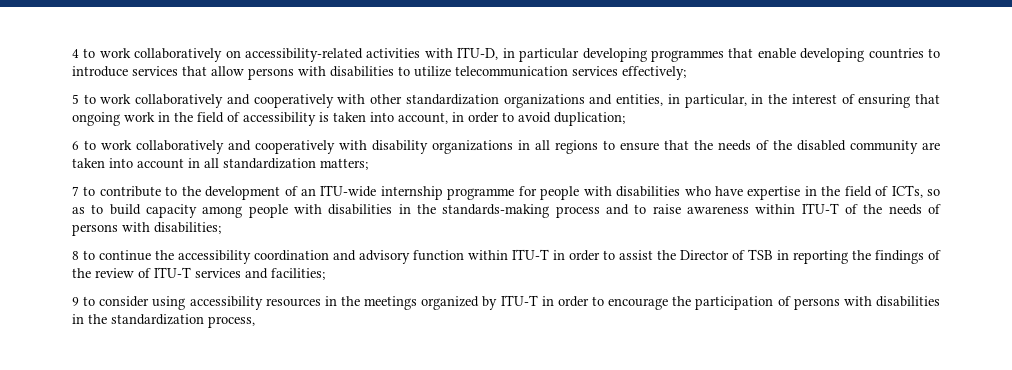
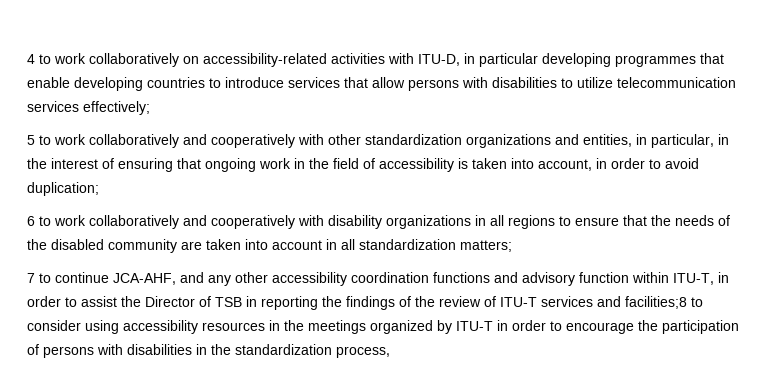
[99,185,940,200] [72,203,942,218] [72,222,221,236] [72,250,174,261] contribute to the development of an ITU-wide internship programme for people with disabilities who have expertise in the field of ICTs, so as to build capacity among people with disabilities in the standards-making process and to raise awareness within ITU-T of the needs of persons with disabilities; // 8 to continue the -> [55,272,268,286] continue JCA-AHF, and any other
(329, 255) none -> [433,272,490,283] functions
[512,249,549,260] ITU-T -> [673,273,714,285] ITU-T,
[271,268,325,280] [72,297,79,306] facilities; // 9 -> [625,296,687,309] facilities;8

